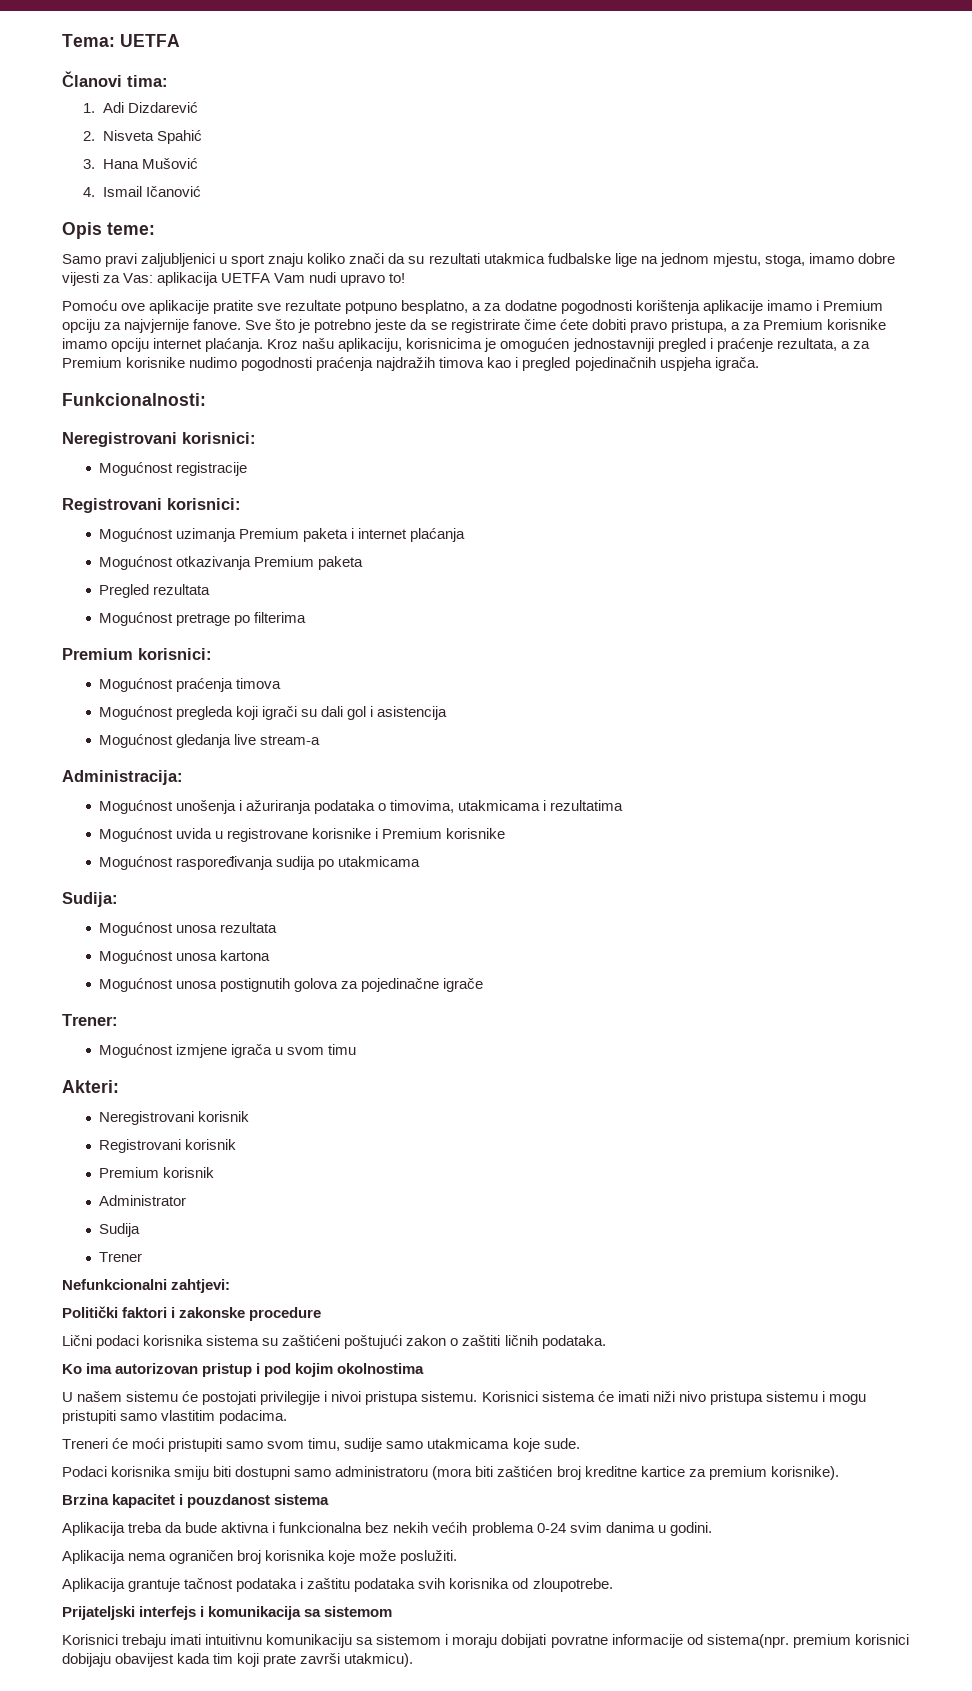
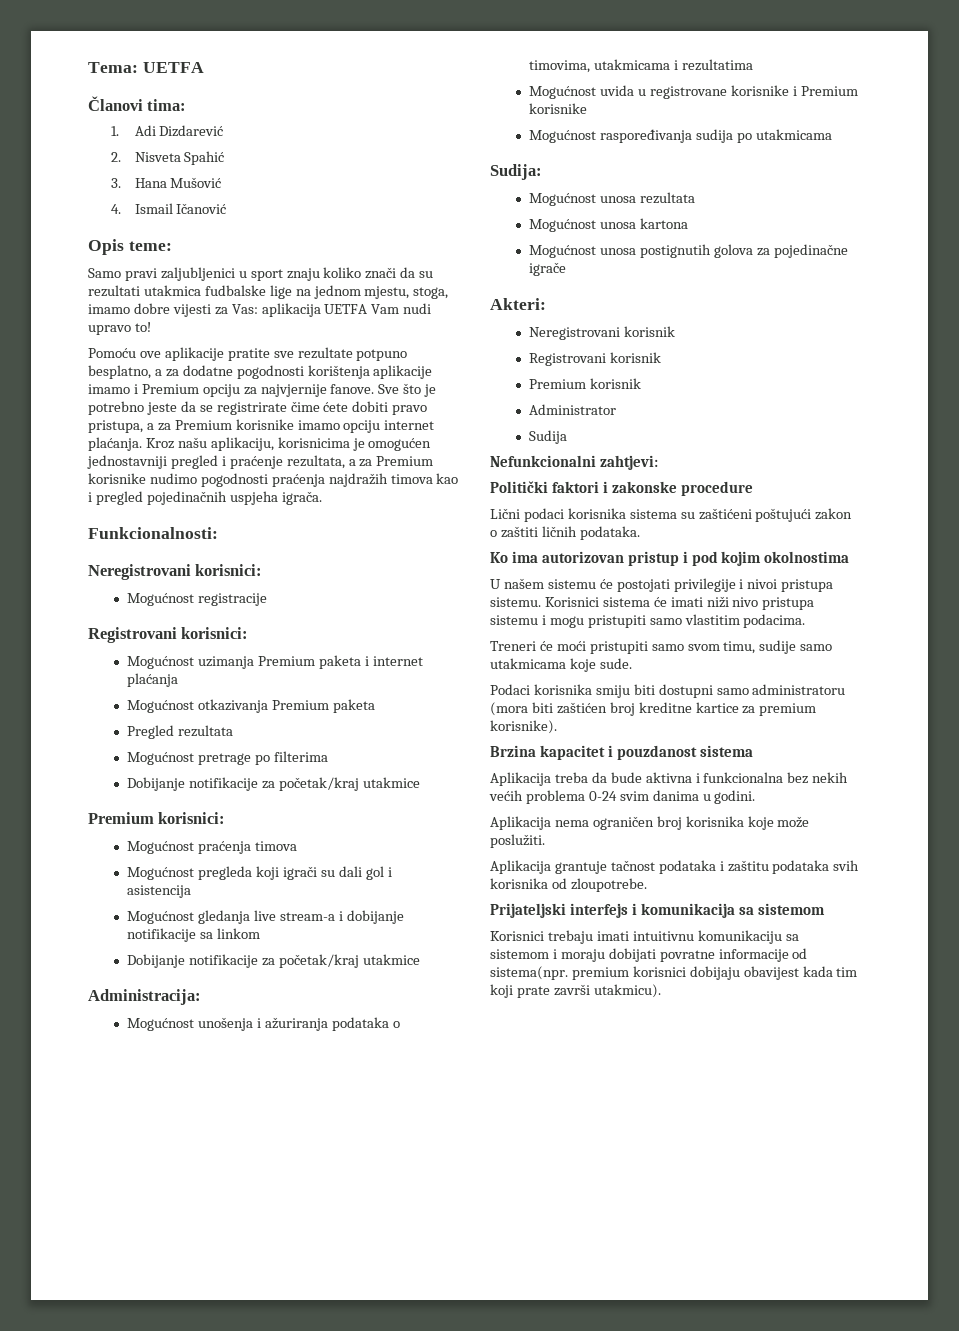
(307, 617) none -> [127,777,420,791] // Dobijanje notifikacije za početak/kraj utakmice
(321, 740) none -> [338,910,404,924] [127,928,261,942] [127,954,420,968] i dobijanje notifikacije sa linkom // Dobijanje notifikacije za početak/kraj utakmice
[62,1014,118,1026] [99,1044,357,1058] // Trener: // Mogućnost izmjene igrača u svom timu -> (567, 269) none
[99,1252,143,1262] // Trener -> (568, 437) none

